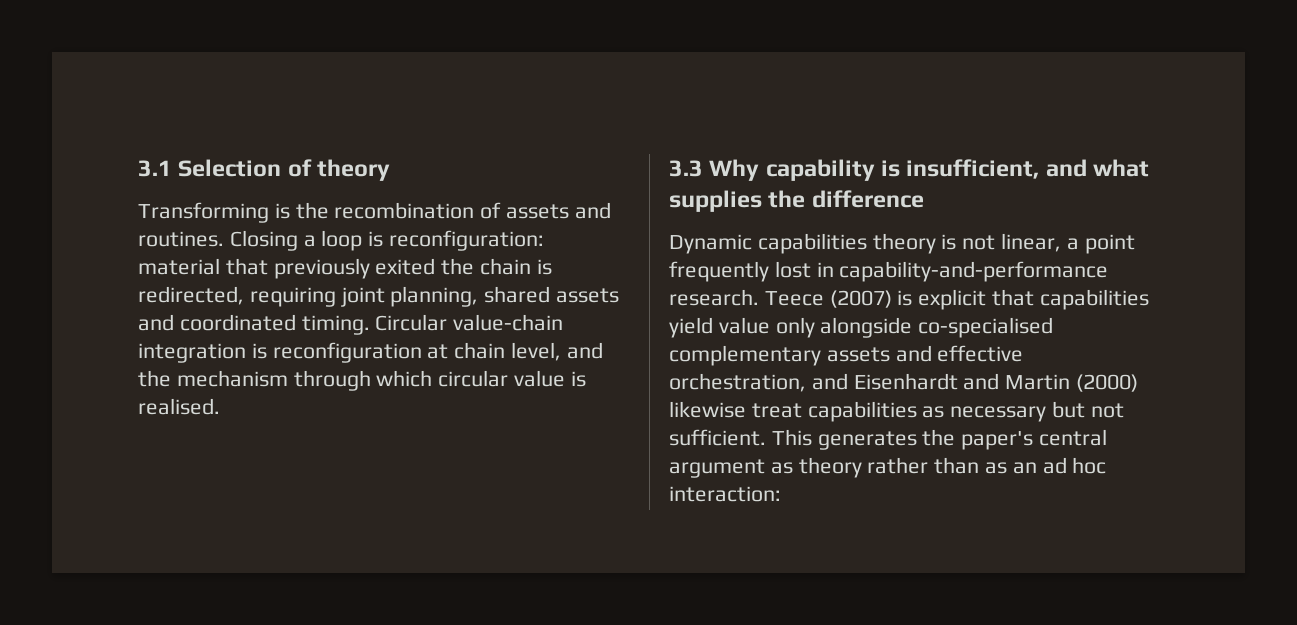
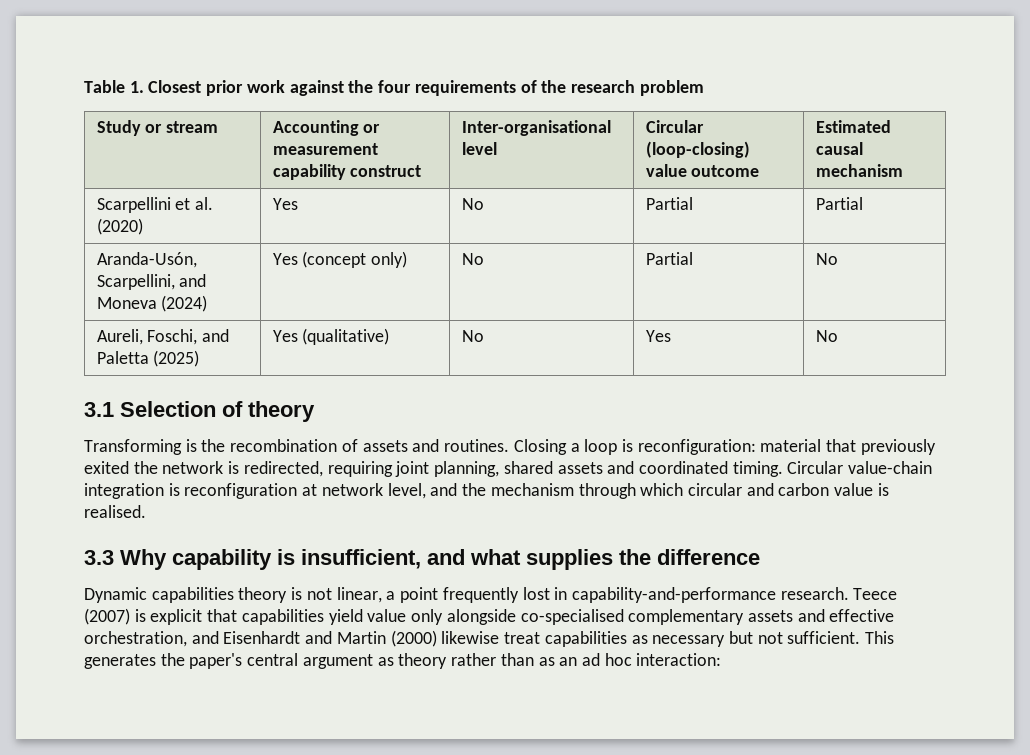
(138, 168) none -> [84,80,704,96] [96,120,218,136] [272,120,381,136] [272,143,378,155] [272,164,422,180] [461,120,611,136] [461,142,497,155] [645,120,704,133] [645,141,750,158] [645,164,760,177] [815,120,891,133] [815,142,863,155] [815,164,903,177] [96,197,213,213] [96,218,143,235] [272,198,298,210] [461,198,484,210] [645,197,693,210] [815,197,863,210] [96,252,197,268] [96,274,207,290] [96,295,208,312] [272,251,407,268] [461,253,484,265] [645,252,693,265] [815,253,838,265] [96,329,229,345] [96,350,200,367] [272,328,390,345] [461,330,484,342] [645,330,671,342] [815,330,838,342] Table 1. Closest prior work against the four requirements of the research problem // Study or stream | Accounting or measurement capability construct | Inter-organisational level | Circular (loop-closing) value outcome | Estimated causal mechanism // Scarpellini et al. (2020) | Yes | No | Partial | Partial // Aranda-Usón, Scarpellini, and Moneva (2024) | Yes (concept only) | No | Partial | No // Aureli, Foschi, and Paletta (2025) | Yes (qualitative) | No | Yes | No //
[480,258,532,275] chain -> [162,461,224,474] network
[454,342,506,359] chain -> [321,483,383,496] network
(509, 378) none -> [746,483,830,496] and carbon

